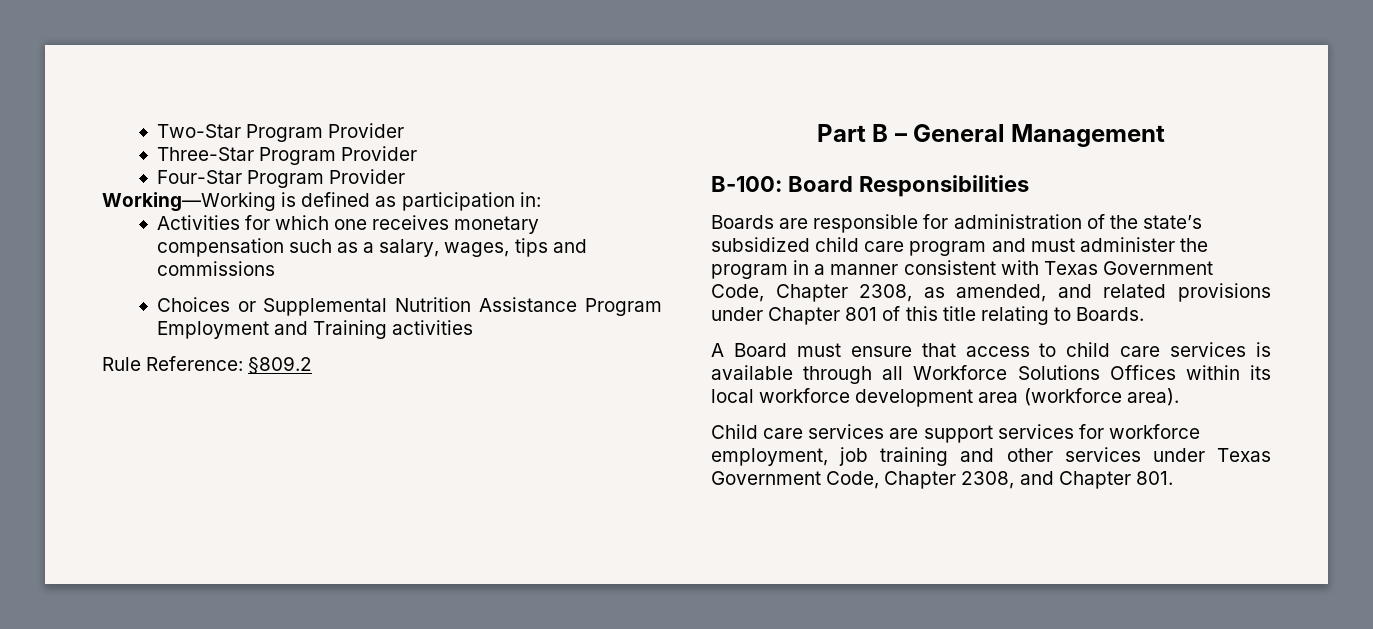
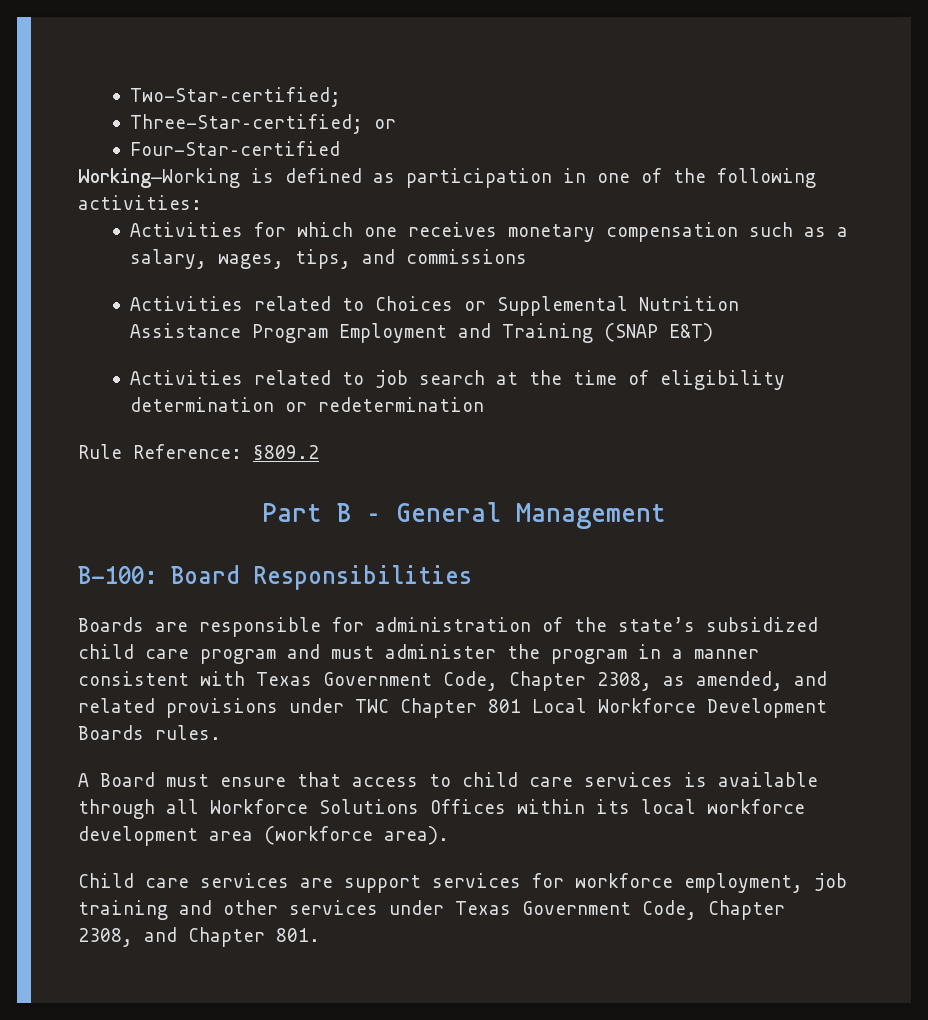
[156,123,405,142] [156,146,418,165] [156,169,406,188] Two-Star Program Provider // Three-Star Program Provider // Four-Star Program Provider -> [129,87,341,107] [129,114,396,134] [129,141,340,156] Two-Star–certified; // Three-Star–certified; or // Four-Star–certified
[519,192,541,207] in: -> [563,168,816,188] [78,195,202,210] in one of the following activities:
[514,238,548,257] tips -> [294,249,351,269] tips,
(275, 268) none -> [129,296,364,311] Activities related to
[392,320,474,335] activities -> [603,323,713,342] [129,370,785,390] [129,397,484,412] (SNAP E&T) // Activities related to job search at the time of eligibility determination or redetermination
(763, 314) none -> [355,699,389,713] TWC
[882,306,1145,325] of this title relating to Boards. -> [532,698,827,718] [78,725,221,740] Local Workforce Development Boards rules.

